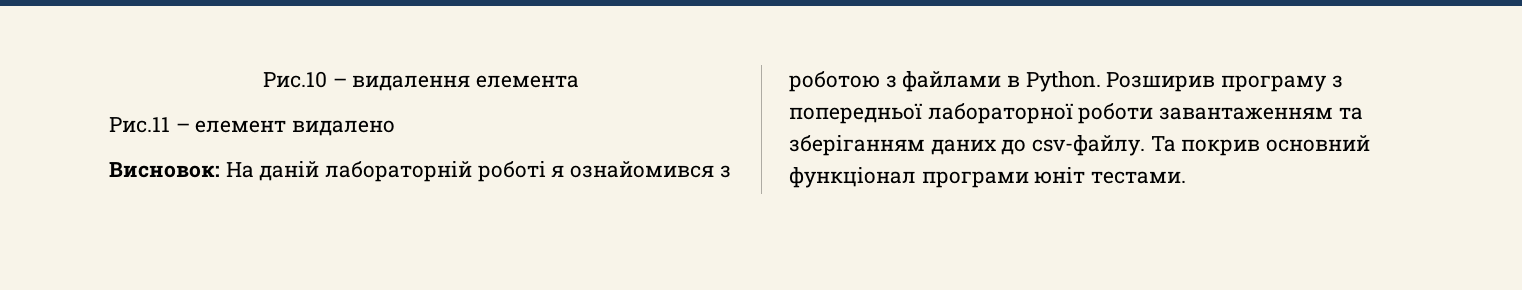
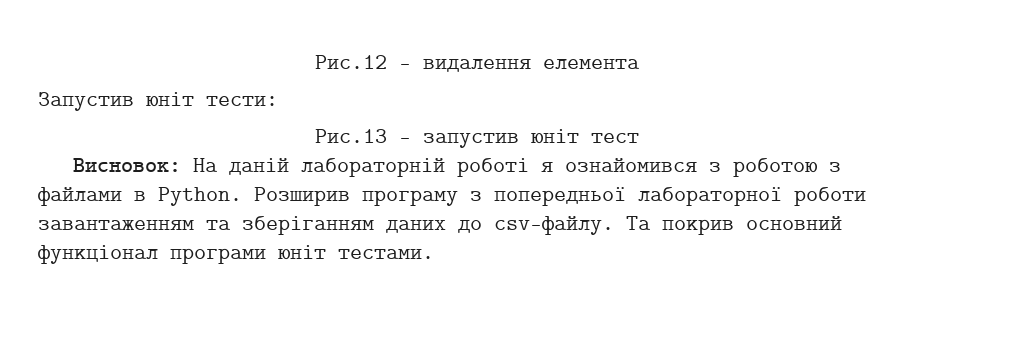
[262,71,327,88] Рис.10 -> [315,55,387,69] Рис.12
[109,117,396,136] Рис.11 – елемент видалено -> [38,92,278,111] [315,129,639,148] Запустив юніт тести: // Рис.13 – запустив юніт тест

